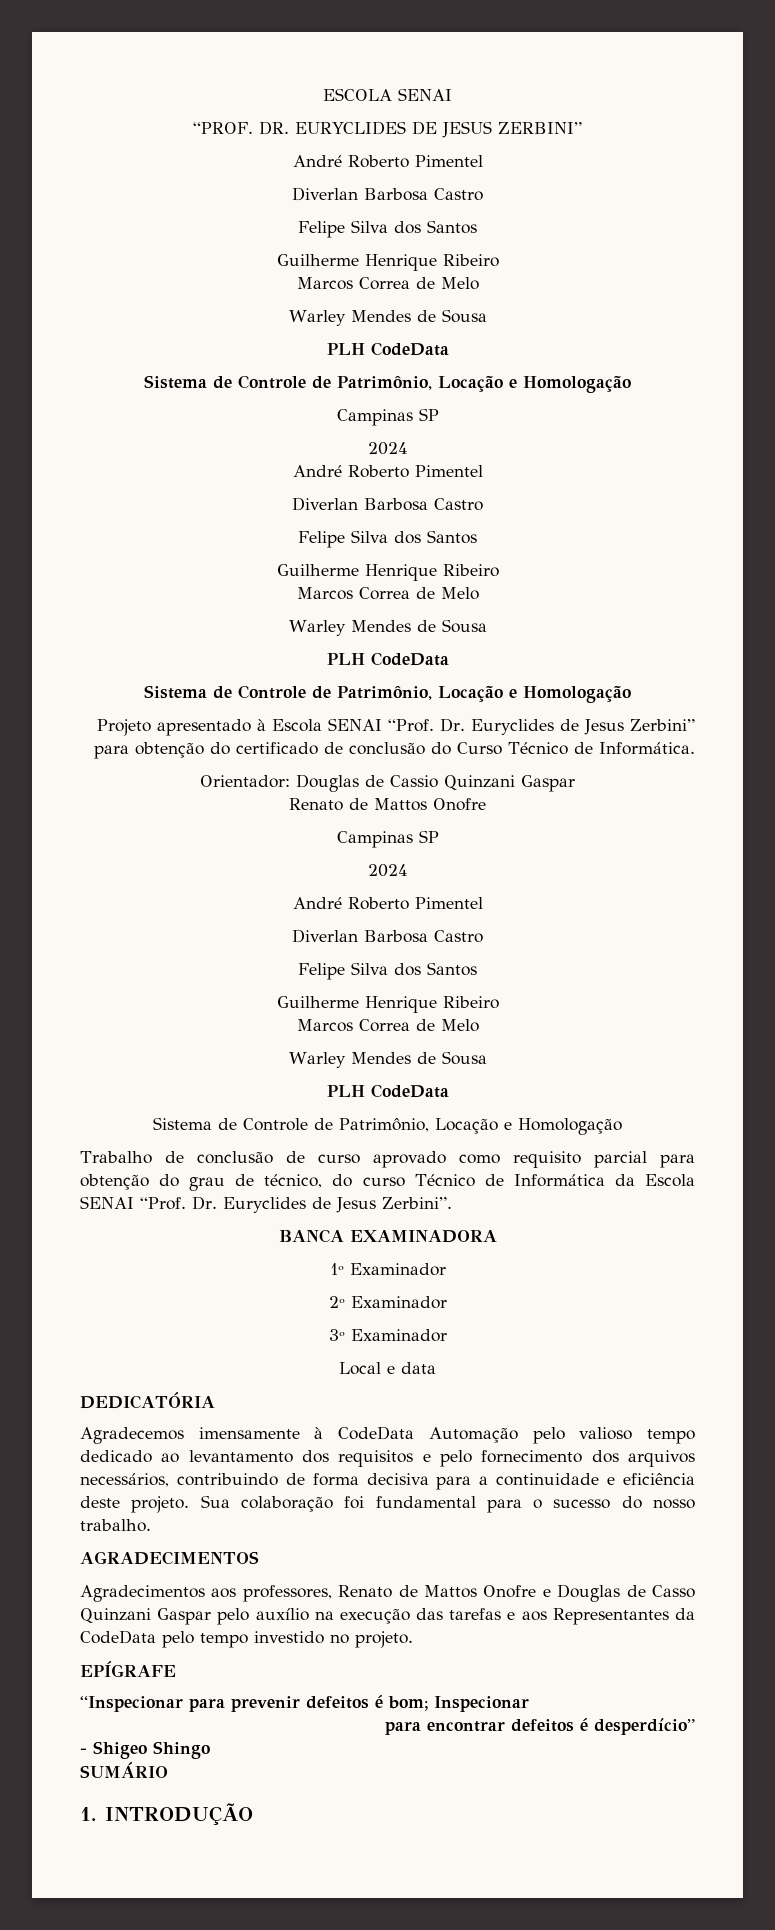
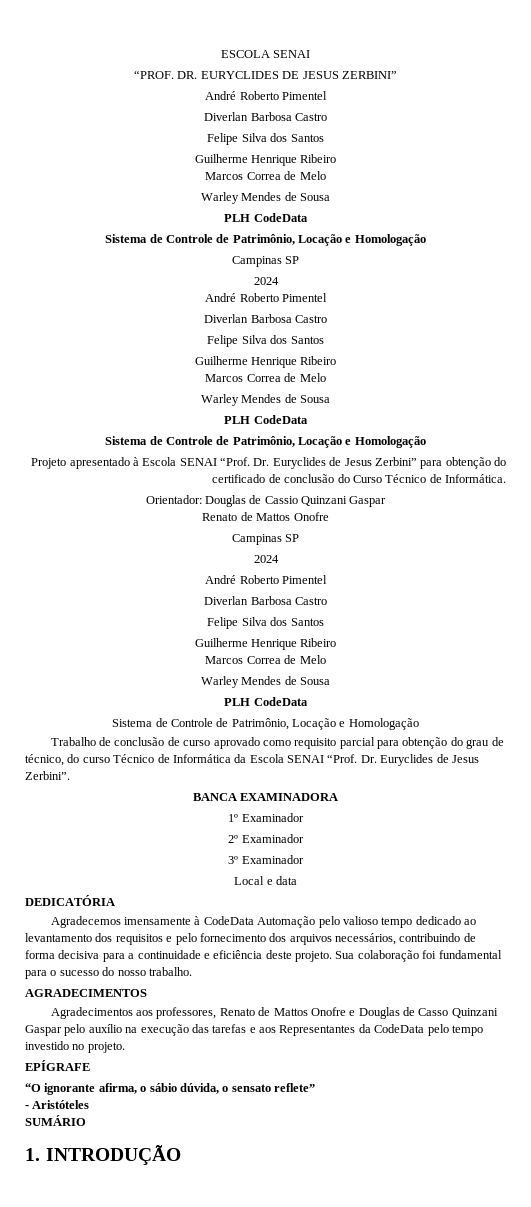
[80,1695,529,1712] [385,1718,695,1735] “Inspecionar para prevenir defeitos é bom; Inspecionar // para encontrar defeitos é desperdício” -> [25,1083,315,1095] “O ignorante afirma, o sábio dúvida, o sensato reflete”
[93,1741,210,1759] Shigeo Shingo -> [32,1100,90,1109] Aristóteles

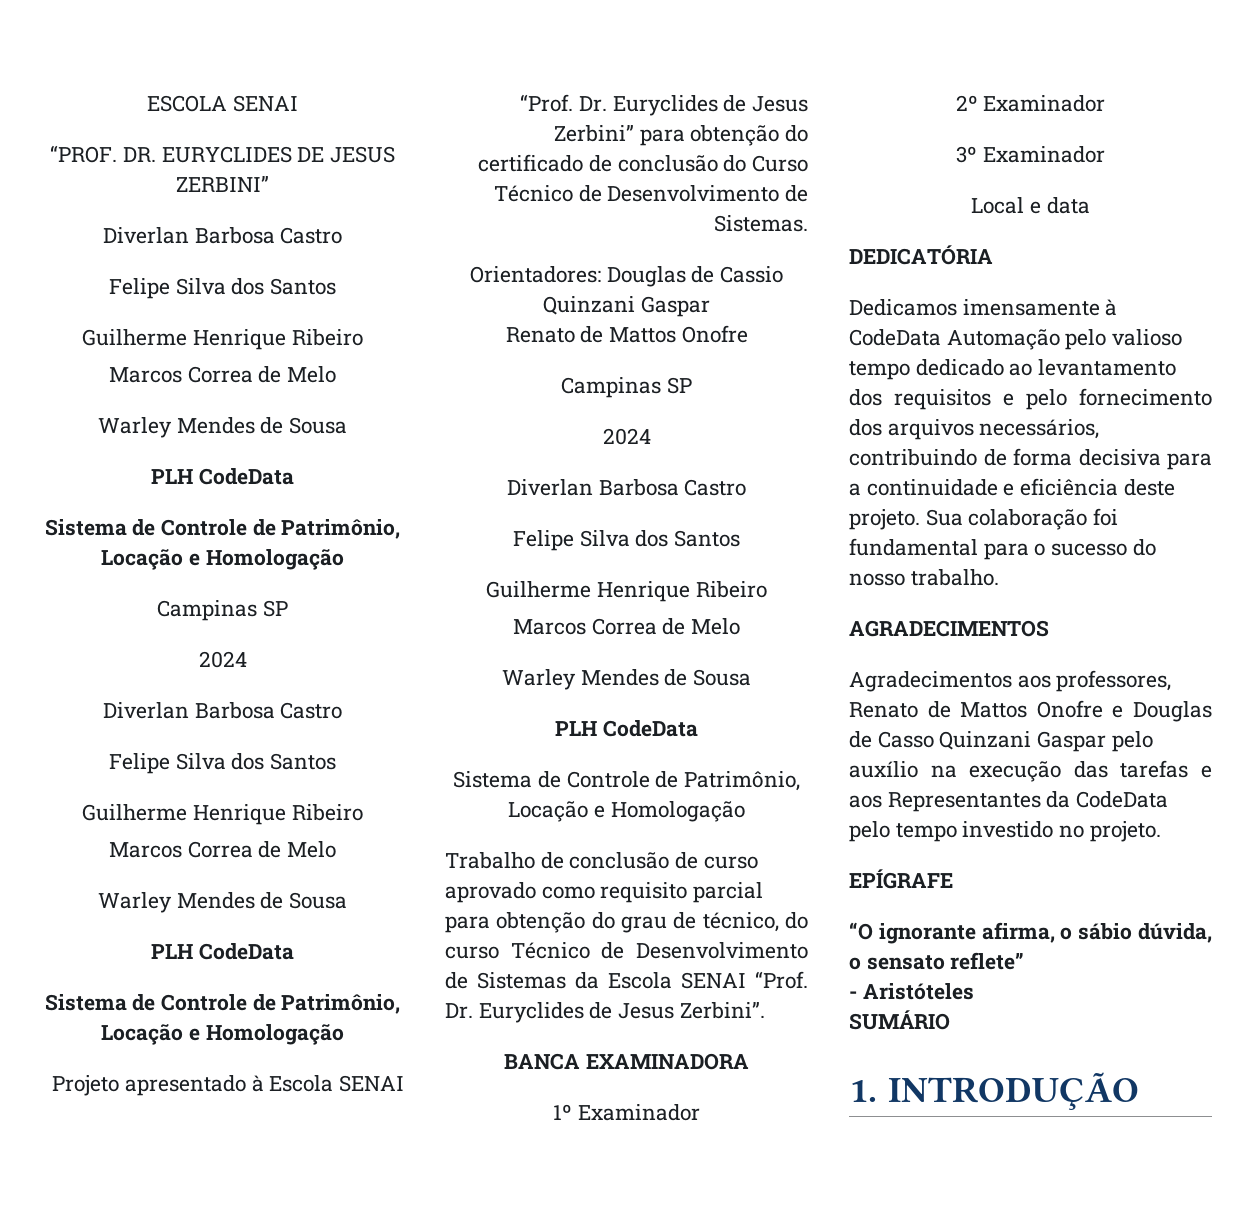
[205,91,327,100] // André Roberto Pimentel -> (269, 184) none
[205,293,327,302] // André Roberto Pimentel -> (247, 659) none
[445,474,506,483] [145,495,202,504] Informática. // Orientador: -> [607,185,808,202] [714,215,808,232] [469,266,601,283] Desenvolvimento de Sistemas. // Orientadores:
[205,575,327,584] // André Roberto Pimentel -> (651, 436) none
[172,754,231,763] Informática -> [636,942,808,959] [445,972,566,989] Desenvolvimento de Sistemas
[50,916,121,928] Agradecemos -> [849,299,957,316] Dedicamos

